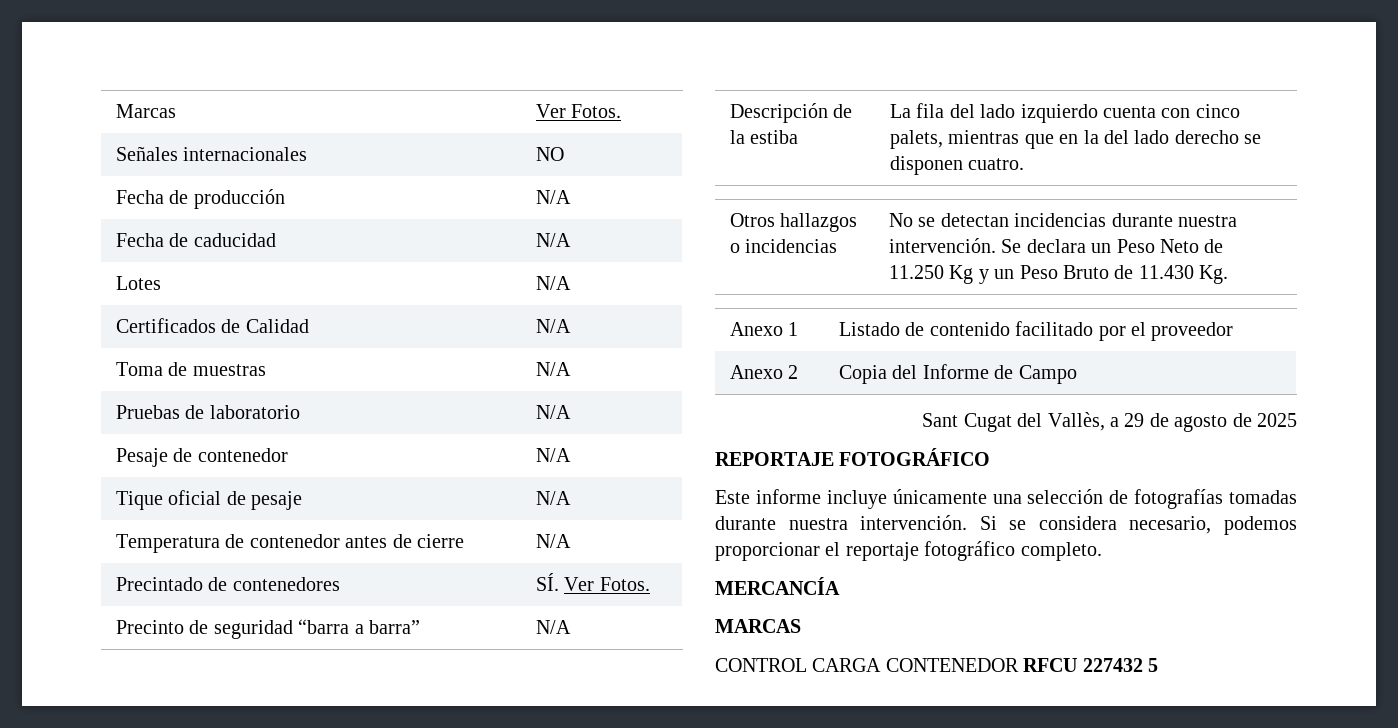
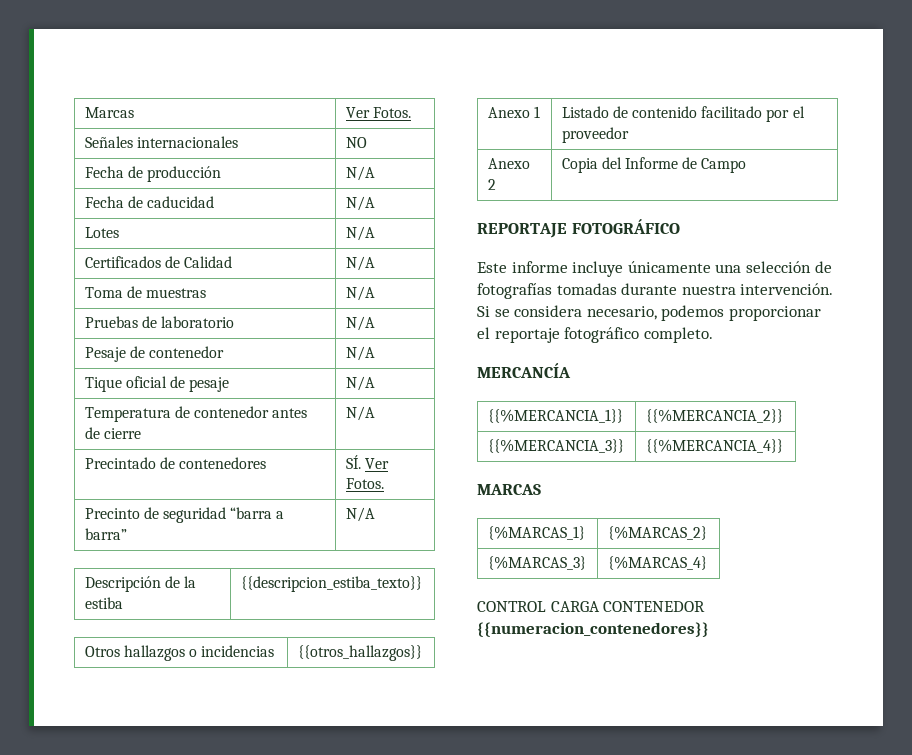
[890,103,1240,123] [890,130,1262,149] [890,156,1025,175] [730,213,858,232] [730,239,838,253] [889,213,1238,227] [889,238,1224,253] [889,265,1229,284] La fila del lado izquierdo cuenta con cinco palets, mientras que en la del lado derecho se disponen cuatro. // Otros hallazgos o incidencias | No se detectan incidencias durante nuestra intervención. Se declara un Peso Neto de 11.250 Kg y un Peso Bruto de 11.430 Kg. -> [240,576,422,592] [84,645,275,661] [297,645,422,661] {{descripcion_estiba_texto}} // Otros hallazgos o incidencias | {{otros_hallazgos}}
[922,412,1297,432] // Sant Cugat del Vallès, a 29 de agosto de 2025 -> (747, 165) none
[715,619,801,633] // MARCAS -> [487,409,623,423] [645,409,783,423] [487,439,624,453] [645,439,783,453] [477,484,541,495] [487,526,585,540] [607,526,707,540] [487,556,586,570] [607,556,707,570] // {{%MERCANCIA_1}} | {{%MERCANCIA_2}} // {{%MERCANCIA_3}} | {{%MERCANCIA_4}} // MARCAS // {%MARCAS_1} | {%MARCAS_2} // {%MARCAS_3} | {%MARCAS_4}
[1023,658,1158,672] RFCU 227432 5 -> [477,622,709,637] {{numeracion_contenedores}}

